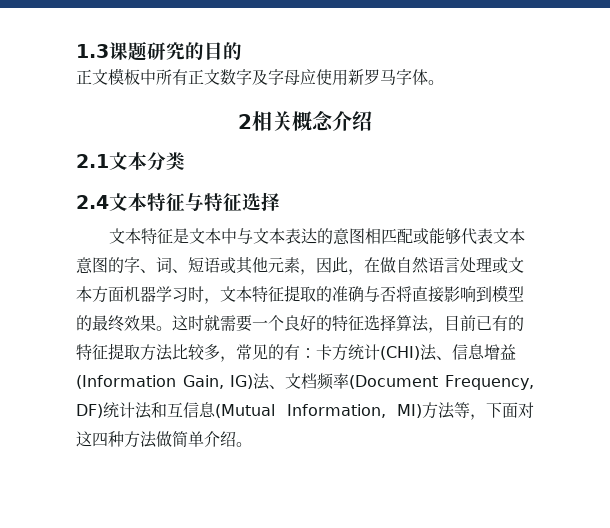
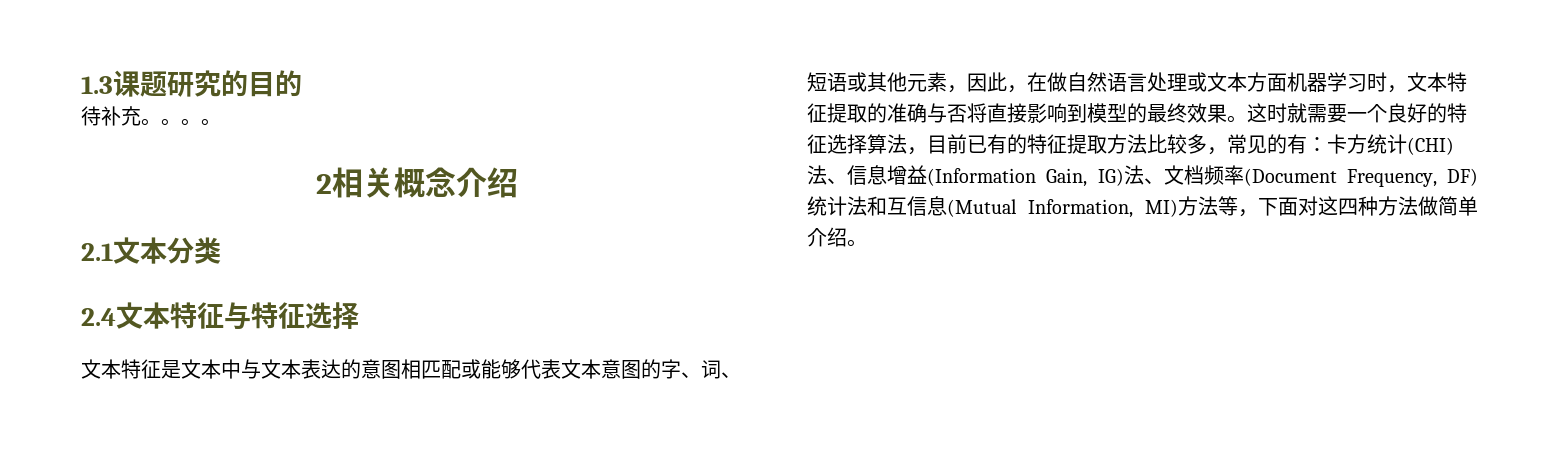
[76,68,428,86] 正文模板中所有正文数字及字母应使用新罗马字体 -> [81,106,201,126] 待补充。。。

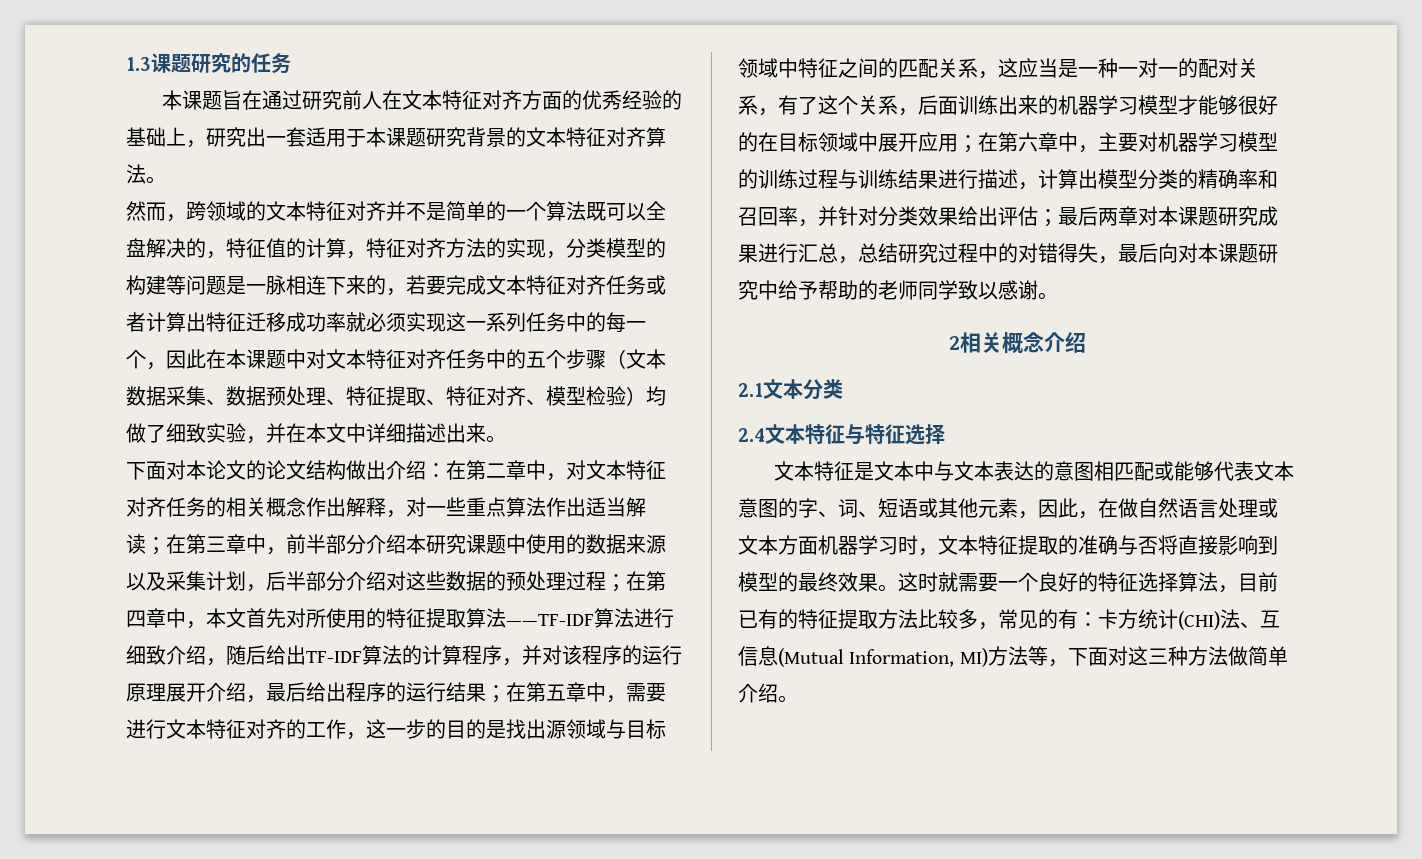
[248,70,302,97] [81,106,201,126] 目的 // 待补充。。。 -> [251,53,291,74] [162,90,683,110] [126,127,666,148] [126,164,166,184] [126,201,666,222] [126,238,666,259] [126,275,666,296] [126,312,646,333] [126,349,666,370] [126,386,666,406] [126,423,506,444] [126,460,666,481] [126,497,646,518] [126,534,666,555] [126,571,666,592] [126,608,674,629] [126,645,682,666] [126,682,666,703] [126,719,666,740] [738,58,1258,79] [738,95,1278,116] [738,132,1278,153] [738,169,1278,190] [738,206,1278,227] [738,243,1278,264] [738,280,1038,300] 任务 // 本课题旨在通过研究前人在文本特征对齐方面的优秀经验的基础上，研究出一套适用于本课题研究背景的文本特征对齐算法。 // 然而，跨领域的文本特征对齐并不是简单的一个算法既可以全盘解决的，特征值的计算，特征对齐方法的实现，分类模型的构建等问题是一脉相连下来的，若要完成文本特征对齐任务或者计算出特征迁移成功率就必须实现这一系列任务中的每一个，因此在本课题中对文本特征对齐任务中的五个步骤（文本数据采集、数据预处理、特征提取、特征对齐、模型检验）均做了细致实验，并在本文中详细描述出来。 // 下面对本论文的论文结构做出介绍：在第二章中，对文本特征对齐任务的相关概念作出解释，对一些重点算法作出适当解读；在第三章中，前半部分介绍本研究课题中使用的数据来源以及采集计划，后半部分介绍对这些数据的预处理过程；在第四章中，本文首先对所使用的特征提取算法——TF-IDF算法进行细致介绍，随后给出TF-IDF算法的计算程序，并对该程序的运行原理展开介绍，最后给出程序的运行结果；在第五章中，需要进行文本特征对齐的工作，这一步的目的是找出源领域与目标领域中特征之间的匹配关系，这应当是一种一对一的配对关系，有了这个关系，后面训练出来的机器学习模型才能够很好的在目标领域中展开应用；在第六章中，主要对机器学习模型的训练过程与训练结果进行描述，计算出模型分类的精确率和召回率，并针对分类效果给出评估；最后两章对本课题研究成果进行汇总，总结研究过程中的对错得失，最后向对本课题研究中给予帮助的老师同学致以感谢
[847,165,1478,187] [807,196,887,216] 信息增益(Information Gain, IG)法、文档频率(Document Frequency, DF)统计法和 -> (1260, 625) none
[1338,198,1358,216] 四 -> [1147,648,1168,664] 三

